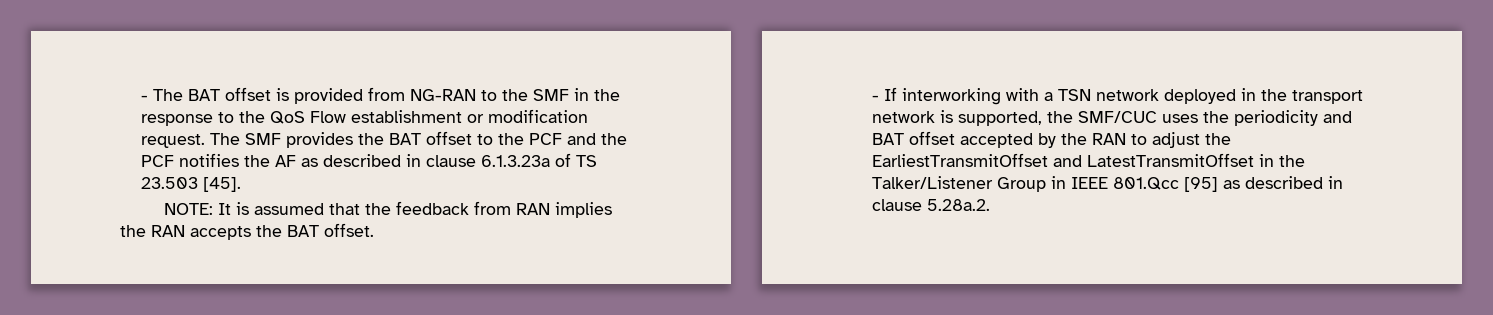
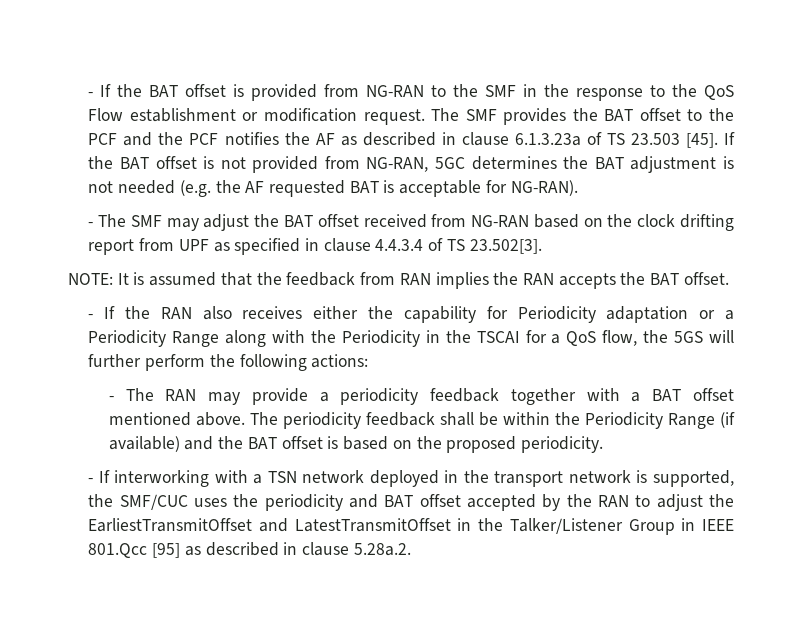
[141,89,184,101] - The -> [88,84,143,97] - If the
(242, 184) none -> [724,132,736,145] [88,156,734,173] [88,180,578,197] [88,214,734,231] [88,238,542,255] If the BAT offset is not provided from NG-RAN, 5GC determines the BAT adjustment is not needed (e.g. the AF requested BAT is acceptable for NG-RAN). // - The SMF may adjust the BAT offset received from NG-RAN based on the clock drifting report from UPF as specified in clause 4.4.3.4 of TS 23.502[3].
(374, 230) none -> [88,306,735,323] [88,330,734,347] [88,354,369,371] [108,388,734,405] [108,412,735,429] [108,436,603,453] // - If the RAN also receives either the capability for Periodicity adaptation or a Periodicity Range along with the Periodicity in the TSCAI for a QoS flow, the 5GS will further perform the following actions: // - The RAN may provide a periodicity feedback together with a BAT offset mentioned above. The periodicity feedback shall be within the Periodicity Range (if available) and the BAT offset is based on the proposed periodicity.

